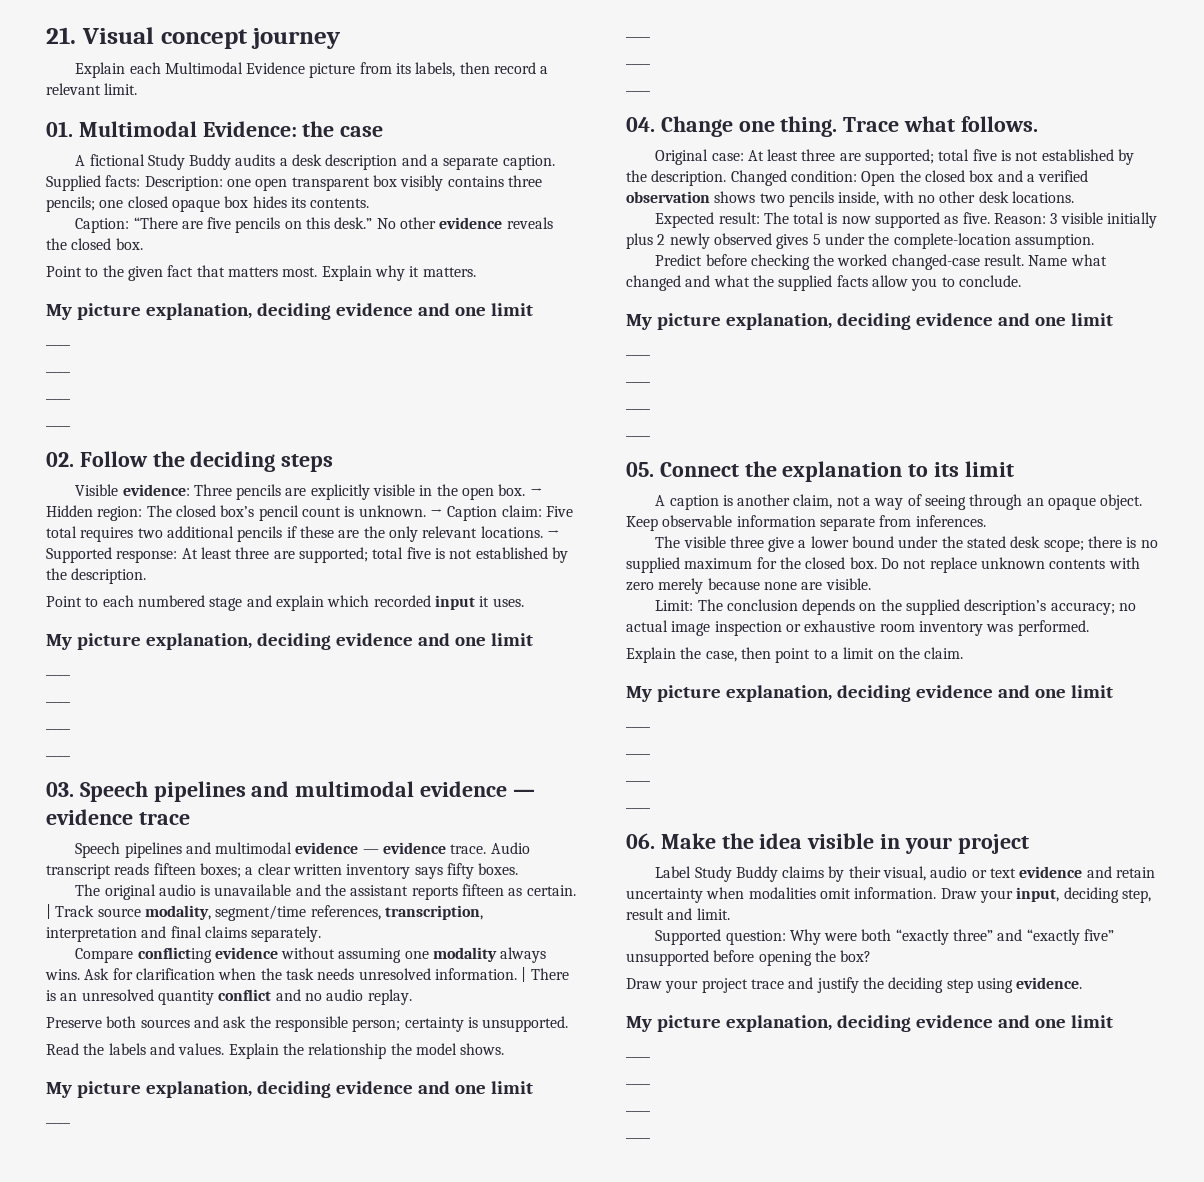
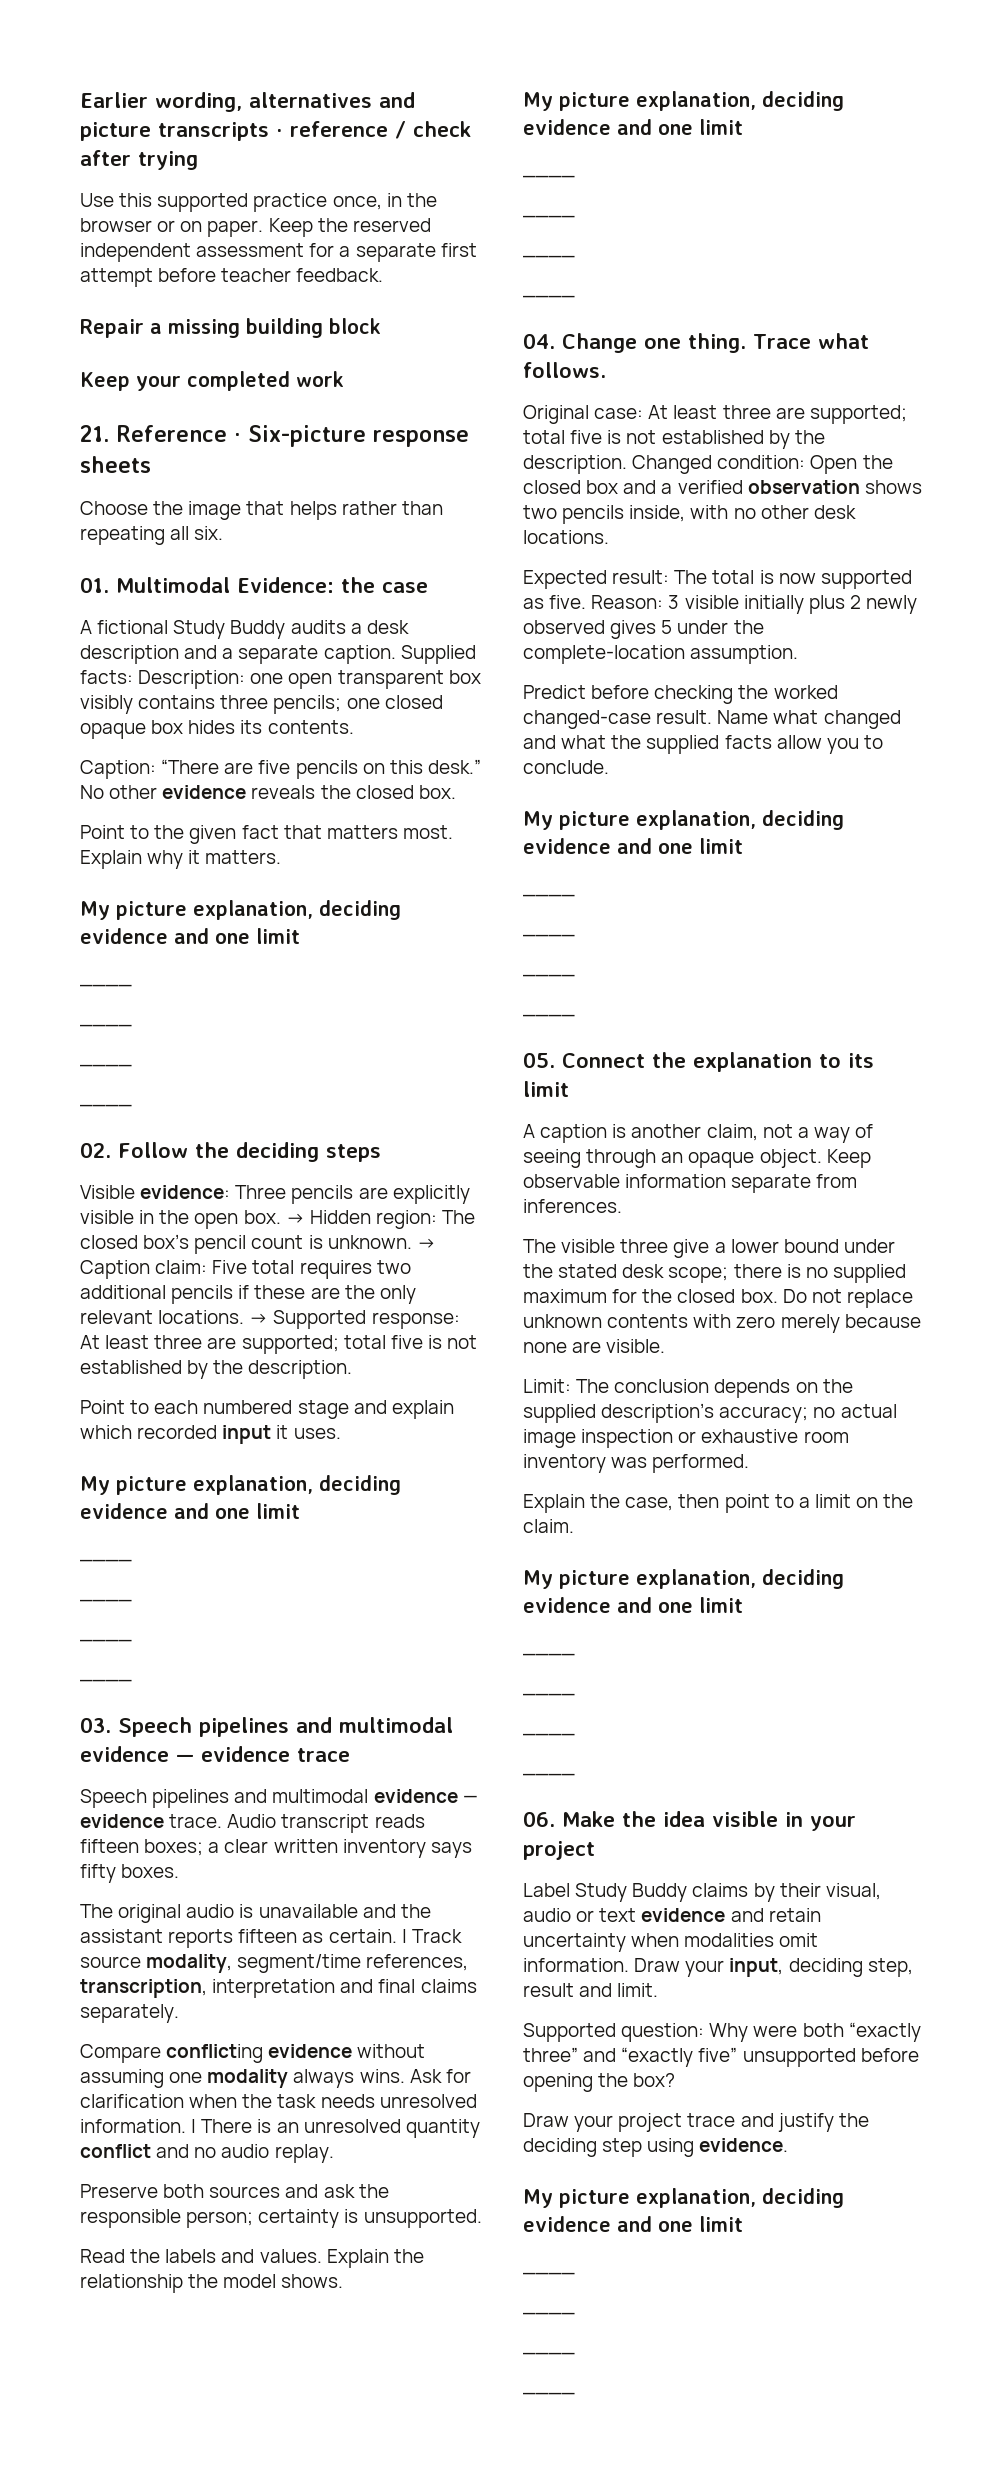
[46,27,342,49] [75,62,549,78] [46,83,138,95] 21. Visual concept journey // Explain each Multimodal Evidence picture from its labels, then record a relevant limit. -> [80,92,415,112] [80,121,471,141] [80,150,198,170] [80,193,437,212] [80,218,431,237] [80,243,477,262] [80,268,384,287] [80,318,381,338] [80,371,344,391] [80,425,469,447] [80,456,151,473] [80,501,443,520] [80,526,224,545] Earlier wording, alternatives and picture transcripts · reference / check after trying // Use this supported practice once, in the browser or on paper. Keep the reserved independent assessment for a separate first attempt before teacher feedback. // Repair a missing building block // Keep your completed work // 21. Reference · Six-picture response sheets // Choose the image that helps rather than repeating all six.

